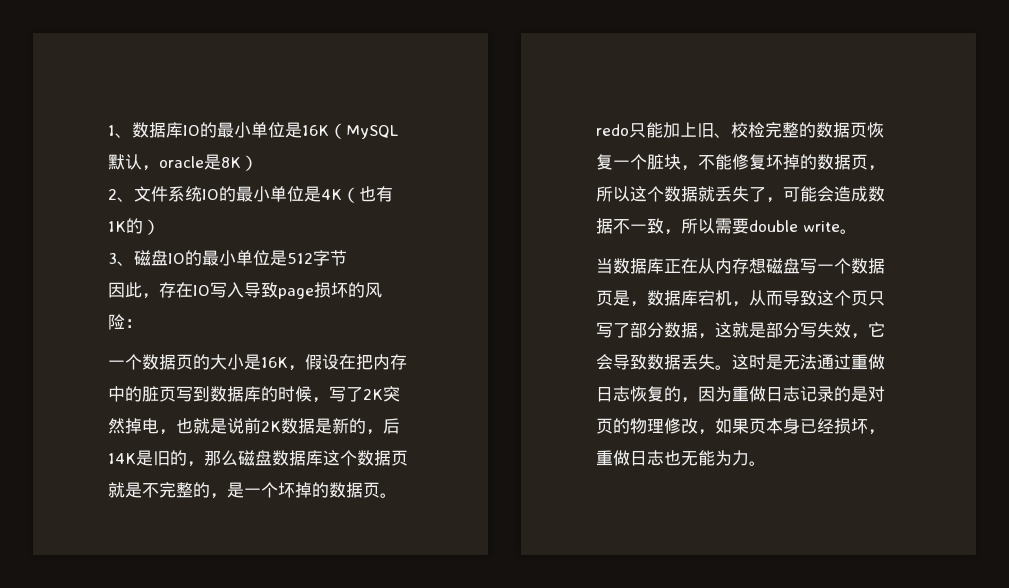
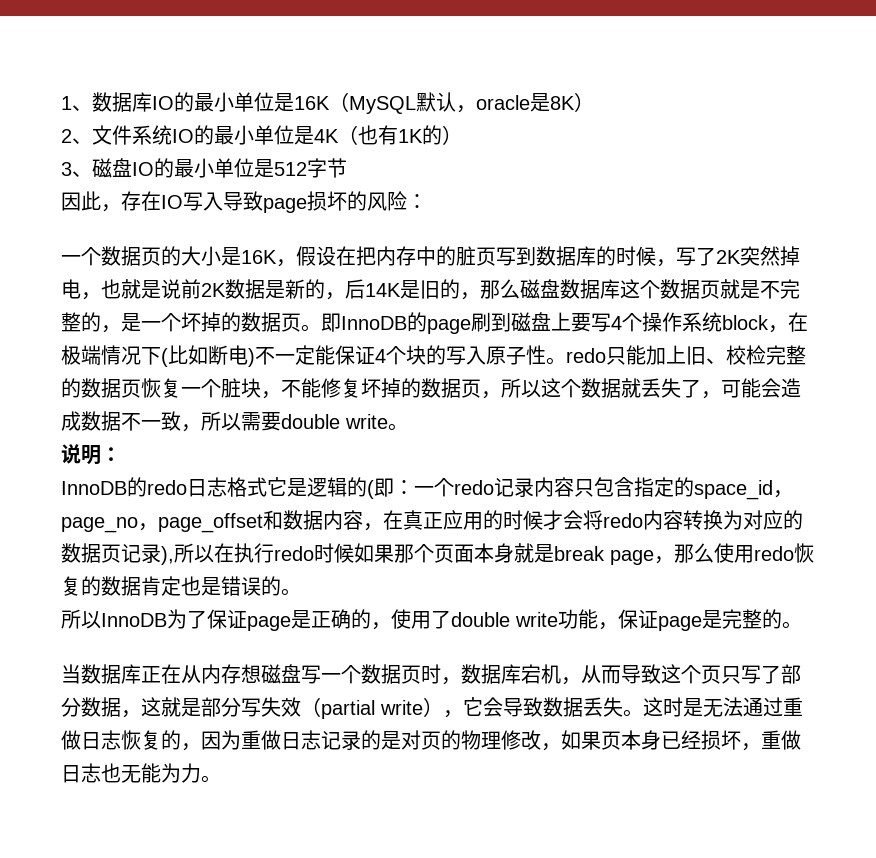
(397, 495) none -> [321,312,808,334] [61,345,566,367] 即InnoDB的page刷到磁盘上要写4个操作系统block，在极端情况下(比如断电)不一定能保证4个块的写入原子性。
(857, 231) none -> [61,444,121,465] [61,477,793,500] [61,510,803,533] [61,543,814,565] [61,576,301,596] [61,609,802,631] // 说明： // InnoDB的redo日志格式它是逻辑的(即：一个redo记录内容只包含指定的space_id，page_no，page_offset和数据内容，在真正应用的时候才会将redo内容转换为对应的数据页记录),所以在执行redo时候如果那个页面本身就是break page，那么使用redo恢复的数据肯定也是错误的。 // 所以InnoDB为了保证page是正确的，使用了double write功能，保证page是完整的。
[613,290,630,306] 是 -> [421,664,441,684] 时
(851, 330) none -> [301,697,443,719] （partial write）

